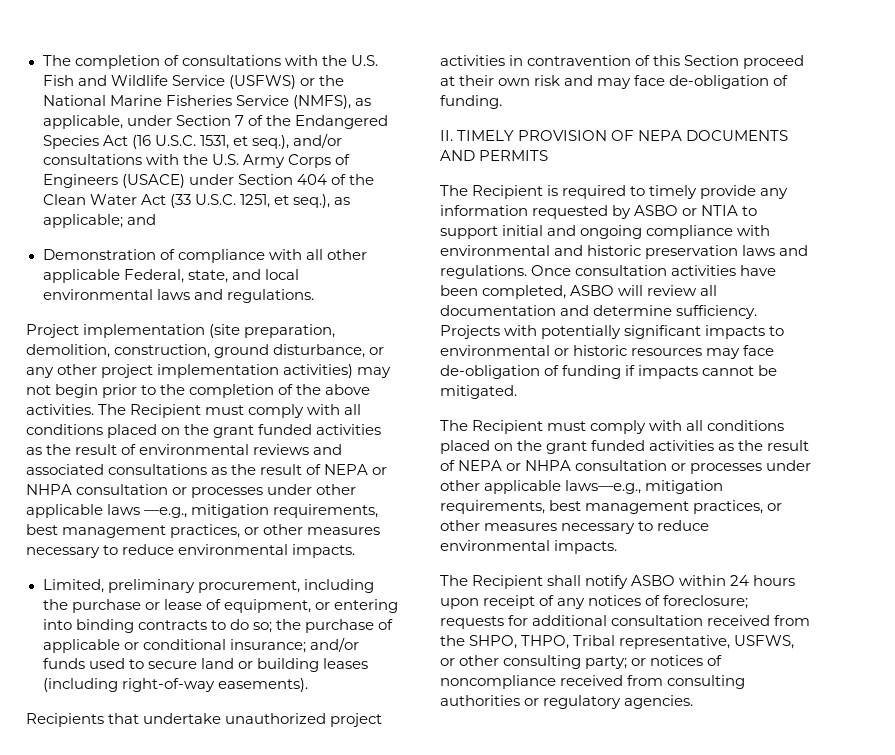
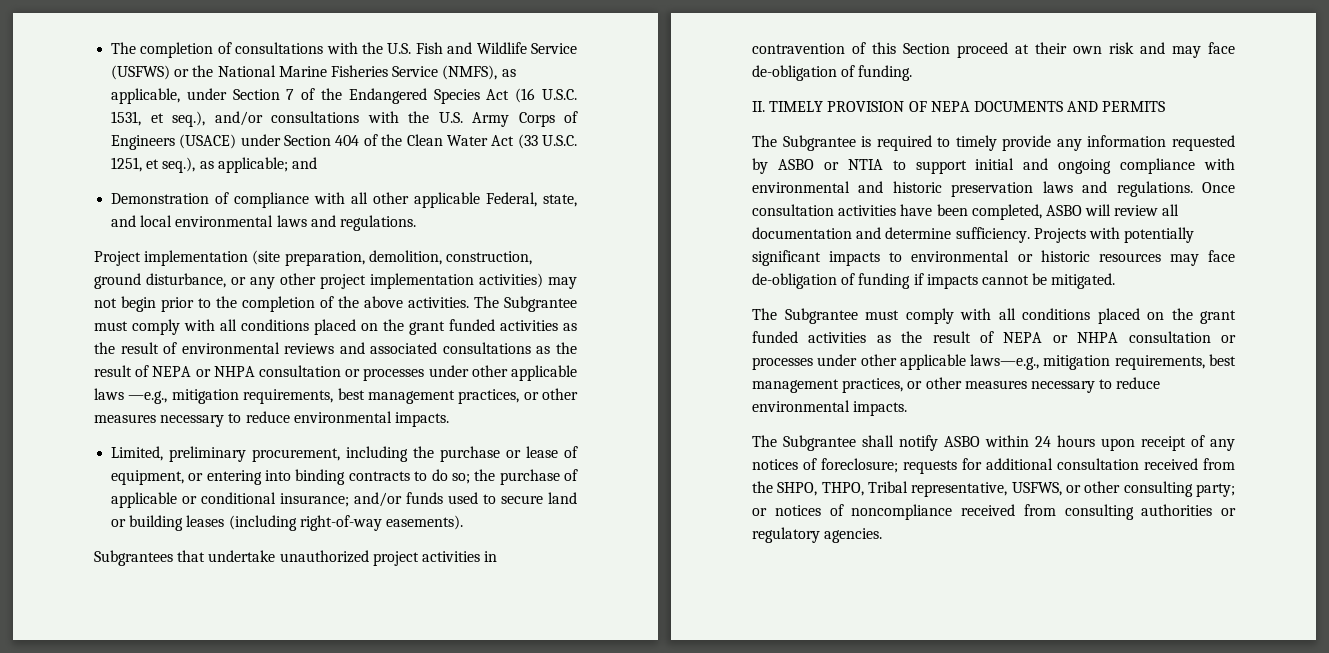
[130,404,202,418] Recipient -> [504,296,577,312] Subgrantee
[26,713,104,727] Recipients -> [94,550,173,566] Subgrantees
[472,185,544,199] Recipient -> [782,135,856,151] Subgrantee
[472,420,544,434] Recipient -> [784,308,858,324] Subgrantee
[472,575,544,589] Recipient -> [783,435,856,451] Subgrantee

